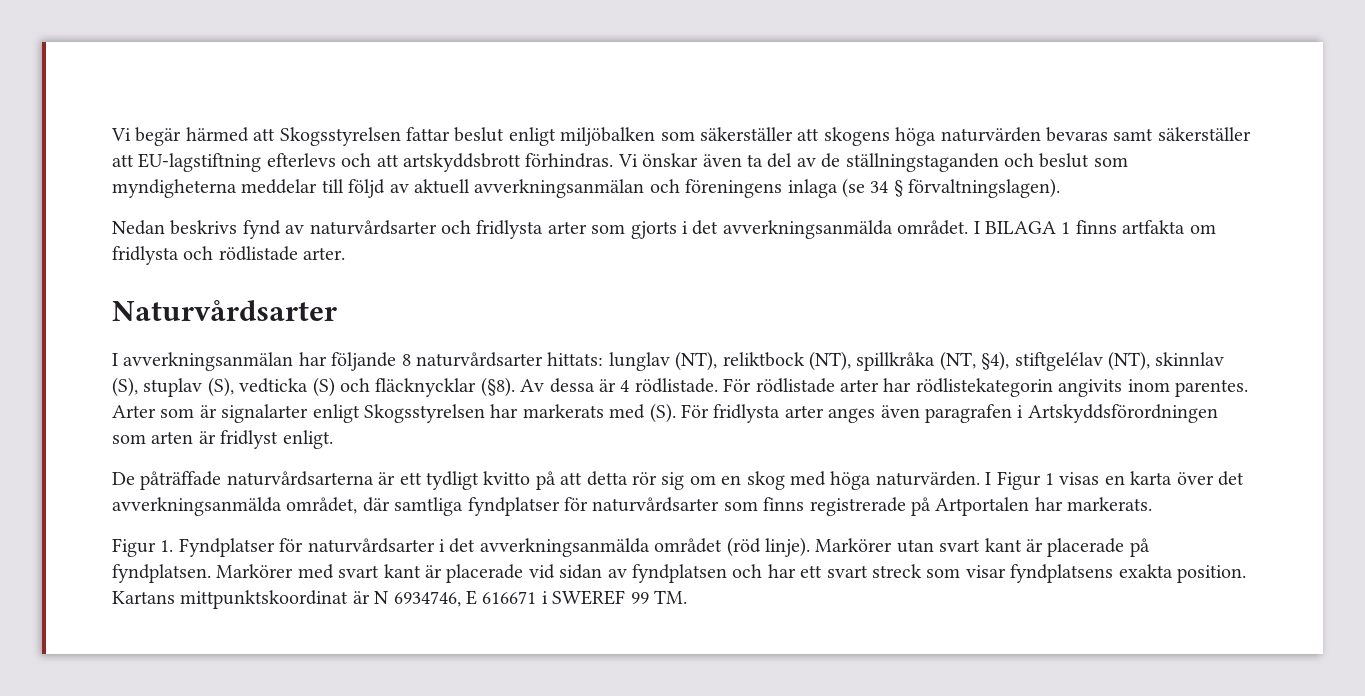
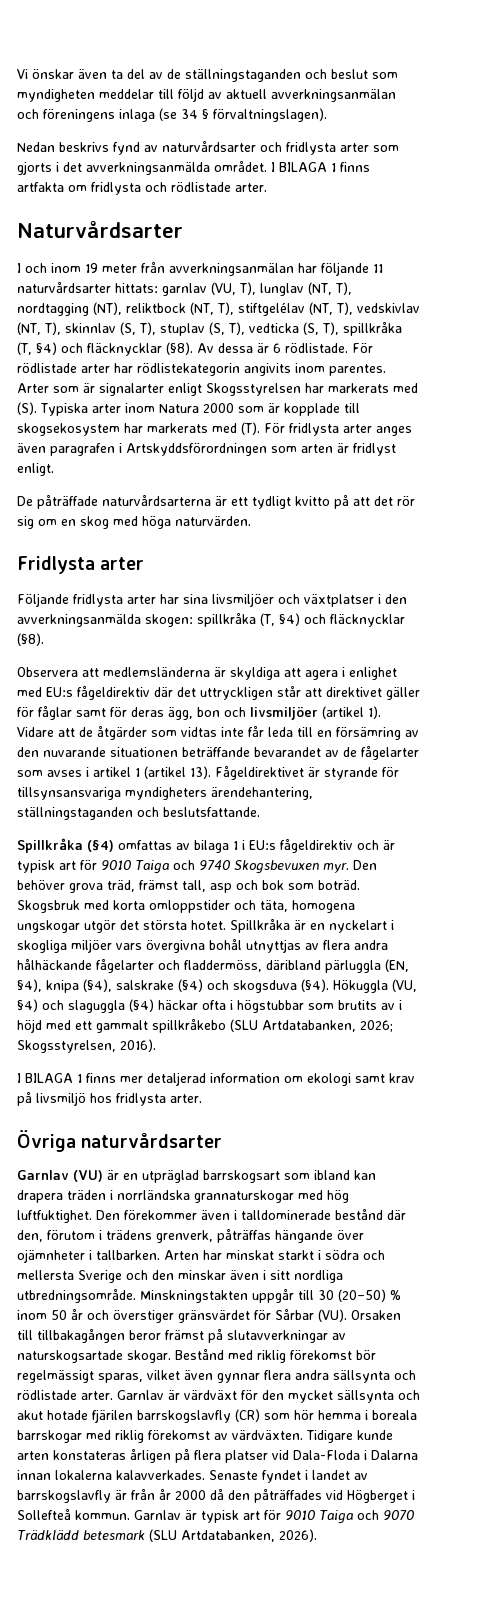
[111,127,1251,146] [112,153,638,172] Vi begär härmed att Skogsstyrelsen fattar beslut enligt miljöbalken som säkerställer att skogens höga naturvärden bevaras samt säkerställer att EU-lagstiftning efterlevs och att artskyddsbrott förhindras. Vi -> [17,69,28,79] Vi
[112,179,237,198] myndigheterna -> [17,89,95,102] myndigheten
(118, 359) none -> [25,261,165,273] och inom 19 meter från
[401,354,411,366] 8 -> [373,264,383,273] 11
[608,351,1225,371] [112,377,335,397] lunglav (NT), reliktbock (NT), spillkråka (NT, §4), stiftgelélav (NT), skinnlav (S), stuplav (S), vedticka (S) -> [162,282,352,296] [17,302,420,316] [17,321,402,336] [17,342,57,355] garnlav (VU, T), lunglav (NT, T), nordtagging (NT), reliktbock (NT, T), stiftgelélav (NT, T), vedskivlav (NT, T), skinnlav (S, T), stuplav (S, T), vedticka (S, T), spillkråka (T, §4)
[620,380,630,392] 4 -> [273,343,281,353] 6
(676, 413) none -> [40,403,360,416] [17,422,260,436] Typiska arter inom Natura 2000 som är kopplade till skogsekosystem har markerats med (T).
[586,471,628,486] detta -> [374,496,393,506] det
[985,471,1244,490] [112,497,1153,516] [112,537,1150,557] [112,564,1246,583] [112,590,687,609] I Figur 1 visas en karta över det avverkningsanmälda området, där samtliga fyndplatser för naturvårdsarter som finns registrerade på Artportalen har markerats. // Figur 1. Fyndplatser för naturvårdsarter i det avverkningsanmälda området (röd linje). Markörer utan svart kant är placerade på fyndplatsen. Markörer med svart kant är placerade vid sidan av fyndplatsen och har ett svart streck som visar fyndplatsens exakta position. Kartans mittpunktskoordinat är N 6934746, E 616671 i SWEREF 99 TM. -> [17,556,145,574] [17,593,407,607] [17,612,405,627] [17,633,44,646] [17,667,397,680] [17,685,420,700] [17,705,381,720] [17,725,419,740] [17,745,419,760] [17,765,399,780] [17,787,313,800] [17,807,260,820] [17,838,395,853] [17,859,377,874] [17,879,360,893] [17,900,355,913] [17,918,394,933] [17,938,388,953] [17,958,409,973] [17,979,417,993] [17,999,402,1013] [17,1018,393,1033] [17,1039,156,1053] [17,1072,415,1086] [17,1091,202,1106] [17,1130,223,1152] [17,1170,376,1183] [17,1189,349,1203] [17,1208,406,1223] [17,1228,364,1243] [17,1249,385,1263] [17,1270,343,1283] [17,1288,401,1303] [17,1308,401,1323] [17,1328,346,1343] [17,1348,376,1363] [17,1370,416,1383] [17,1389,420,1403] [17,1409,417,1423] [17,1429,393,1443] [17,1448,418,1463] [17,1470,368,1483] [17,1488,415,1503] [17,1508,414,1524] [17,1529,317,1542] // Fridlysta arter // Följande fridlysta arter har sina livsmiljöer och växtplatser i den avverkningsanmälda skogen: spillkråka (T, §4) och fläcknycklar (§8). // Observera att medlemsländerna är skyldiga att agera i enlighet med EU:s fågeldirektiv där det uttryckligen står att direktivet gäller för fåglar samt för deras ägg, bon och livsmiljöer (artikel 1). Vidare att de åtgärder som vidtas inte får leda till en försämring av den nuvarande situationen beträffande bevarandet av de fågelarter som avses i artikel 1 (artikel 13). Fågeldirektivet är styrande för tillsynsansvariga myndigheters ärendehantering, ställningstaganden och beslutsfattande. // Spillkråka (§4) omfattas av bilaga 1 i EU:s fågeldirektiv och är typisk art för 9010 Taiga och 9740 Skogsbevuxen myr. Den behöver grova träd, främst tall, asp och bok som boträd. Skogsbruk med korta omloppstider och täta, homogena ungskogar utgör det största hotet. Spillkråka är en nyckelart i skogliga miljöer vars övergivna bohål utnyttjas av flera andra hålhäckande fågelarter och fladdermöss, däribland pärluggla (EN, §4), knipa (§4), salskrake (§4) och skogsduva (§4). Hökuggla (VU, §4) och slaguggla (§4) häckar ofta i högstubbar som brutits av i höjd med ett gammalt spillkråkebo (SLU Artdatabanken, 2026; Skogsstyrelsen, 2016). // I BILAGA 1 finns mer detaljerad information om ekologi samt krav på livsmiljö hos fridlysta arter. // Övriga naturvårdsarter // Garnlav (VU) är en utpräglad barrskogsart som ibland kan drapera träden i norrländska grannaturskogar med hög luftfuktighet. Den förekommer även i talldominerade bestånd där den, förutom i trädens grenverk, påträffas hängande över ojämnheter i tallbarken. Arten har minskat starkt i södra och mellersta Sverige och den minskar även i sitt nordliga utbredningsområde. Minskningstakten uppgår till 30 (20–50) % inom 50 år och överstiger gränsvärdet för Sårbar (VU). Orsaken till tillbakagången beror främst på slutavverkningar av naturskogsartade skogar. Bestånd med riklig förekomst bör regelmässigt sparas, vilket även gynnar flera andra sällsynta och rödlistade arter. Garnlav är värdväxt för den mycket sällsynta och akut hotade fjärilen barrskogslavfly (CR) som hör hemma i boreala barrskogar med riklig förekomst av värdväxten. Tidigare kunde arten konstateras årligen på flera platser vid Dala-Floda i Dalarna innan lokalerna kalavverkades. Senaste fyndet i landet av barrskogslavfly är från år 2000 då den påträffades vid Högberget i Sollefteå kommun. Garnlav är typisk art för 9010 Taiga och 9070 Trädklädd betesmark (SLU Artdatabanken, 2026).

